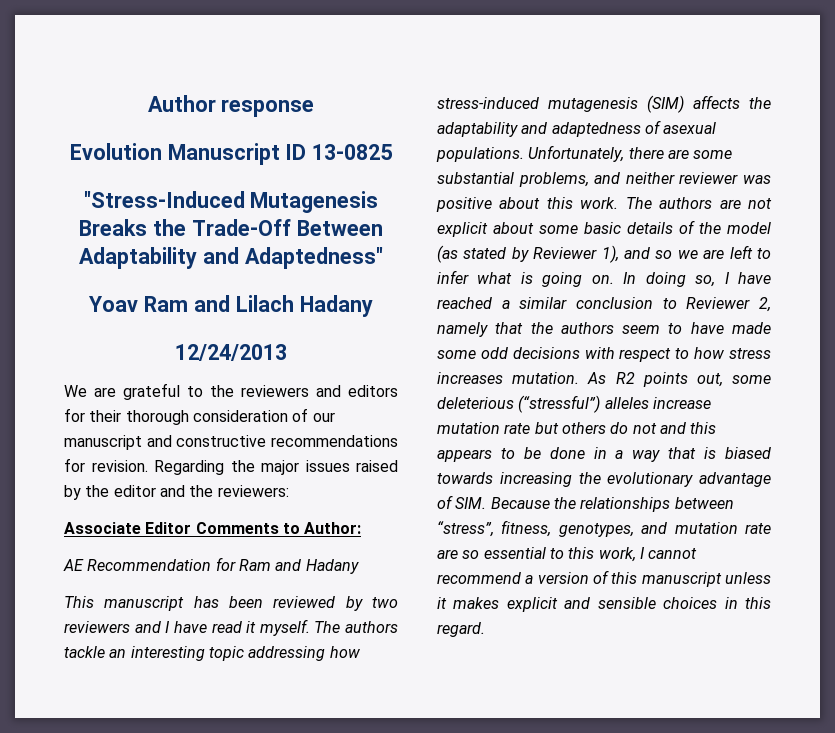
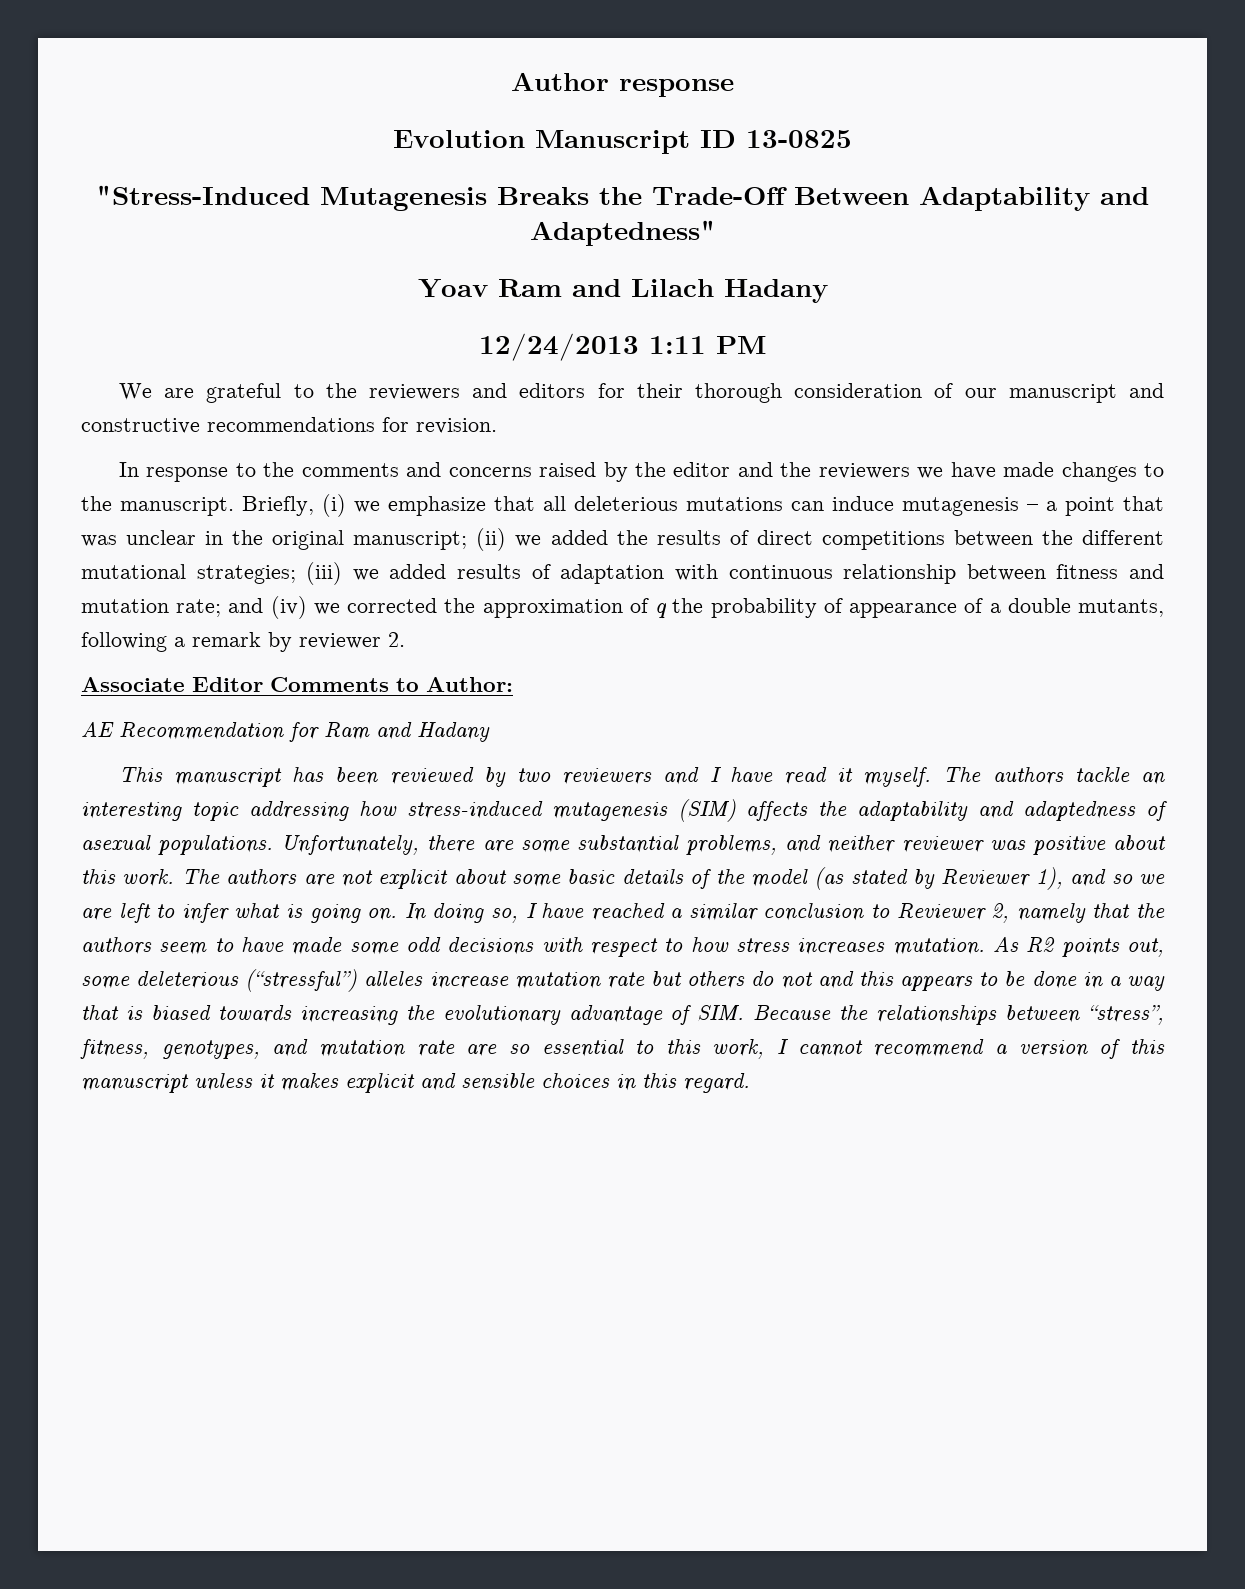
(287, 352) none -> [649,336,766,354] 1:11 PM
[154,460,350,475] Regarding the major issues -> [118,462,532,482] // In response to the comments and concerns
[217,485,289,497] reviewers: -> [818,462,1164,482] [81,494,1164,517] [81,528,1164,551] [81,562,1165,585] [81,596,1165,619] [81,632,405,652] reviewers we have made changes to the manuscript. Briefly, (i) we emphasize that all deleterious mutations can induce mutagenesis – a point that was unclear in the original manuscript; (ii) we added the results of direct competitions between the different mutational strategies; (iii) we added results of adaptation with continuous relationship between fitness and mutation rate; and (iv) we corrected the approximation of q the probability of appearance of a double mutants, following a remark by reviewer 2.

